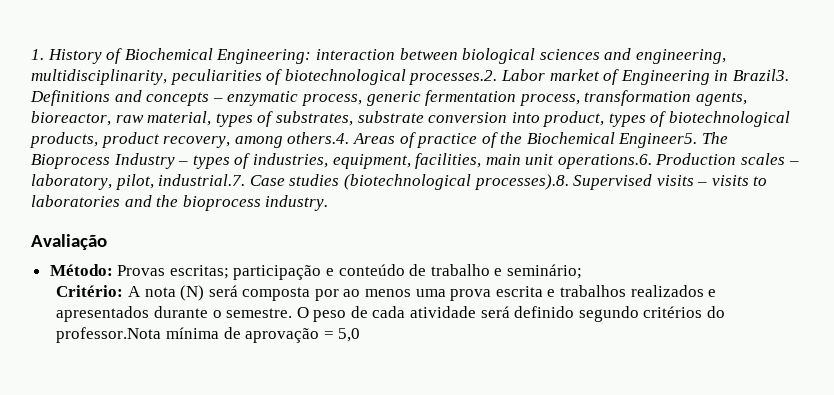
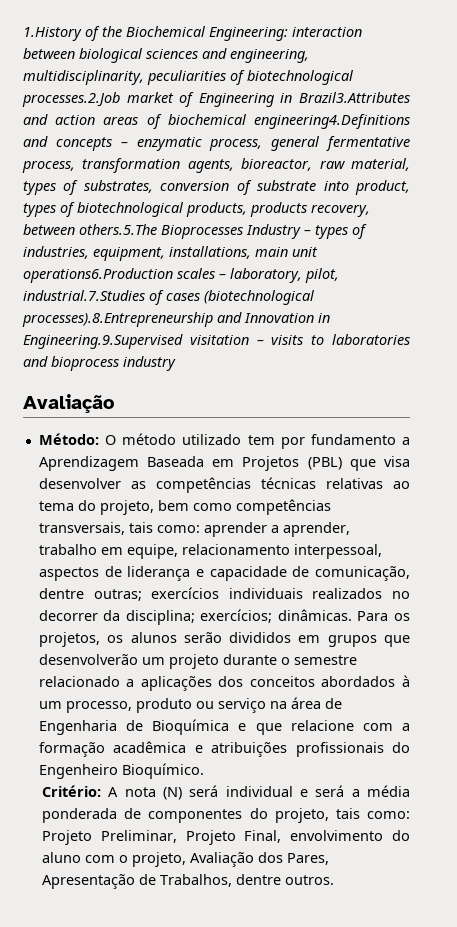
[31,48,123,64] 1. History of -> [23,26,122,41] 1.History of the
[409,69,545,85] processes.2. Labor -> [22,92,120,107] processes.2.Job
[732,69,789,81] [30,90,110,106] Brazil3. Definitions -> [299,92,410,103] [23,114,410,129] Brazil3.Attributes and action areas of biochemical engineering4.Definitions
[366,90,517,106] generic fermentation -> [271,136,410,151] general fermentative
[357,111,508,123] substrate conversion -> [160,180,317,195] conversion of substrate
[101,132,729,148] [31,154,110,169] product recovery, among others.4. Areas of practice of the Biochemical Engineer5. The Bioprocess -> [250,202,370,217] [23,224,243,239] products recovery, between others.5.The Bioprocesses
[415,153,482,169] facilities, -> [169,246,251,259] installations,
[557,153,737,169] operations.6. Production -> [23,268,173,283] operations6.Production
[158,174,694,190] industrial.7. Case studies (biotechnological processes).8. Supervised visits -> [23,290,315,305] [22,312,330,327] [23,334,249,349] industrial.7.Studies of cases (biotechnological processes).8.Entrepreneurship and Innovation in Engineering.9.Supervised visitation
[156,195,329,211] the bioprocess industry. -> [51,356,176,371] bioprocess industry
[117,264,583,280] Provas escritas; participação e conteúdo de trabalho e seminário; -> [105,433,410,449] [38,456,411,471] [38,477,410,493] [38,499,331,515] [38,522,350,537] [38,544,382,559] [38,566,411,581] [38,587,411,601] [38,609,410,625] [38,632,410,647] [38,654,357,669] [38,675,410,691] [38,697,342,713] [38,719,410,735] [38,741,411,757] [38,763,204,779] O método utilizado tem por fundamento a Aprendizagem Baseada em Projetos (PBL) que visa desenvolver as competências técnicas relativas ao tema do projeto, bem como competências transversais, tais como: aprender a aprender, trabalho em equipe, relacionamento interpessoal, aspectos de liderança e capacidade de comunicação, dentre outras; exercícios individuais realizados no decorrer da disciplina; exercícios; dinâmicas. Para os projetos, os alunos serão divididos em grupos que desenvolverão um projeto durante o semestre relacionado a aplicações dos conceitos abordados à um processo, produto ou serviço na área de Engenharia de Bioquímica e que relacione com a formação acadêmica e atribuições profissionais do Engenheiro Bioquímico.
[242,285,717,301] [56,306,726,322] [56,327,361,343] composta por ao menos uma prova escrita e trabalhos realizados e apresentados durante o semestre. O peso de cada atividade será definido segundo critérios do professor.Nota mínima de aprovação = 5,0 -> [225,785,410,797] [42,808,410,823] [42,830,410,845] [42,852,330,867] [42,874,335,889] individual e será a média ponderada de componentes do projeto, tais como: Projeto Preliminar, Projeto Final, envolvimento do aluno com o projeto, Avaliação dos Pares, Apresentação de Trabalhos, dentre outros.

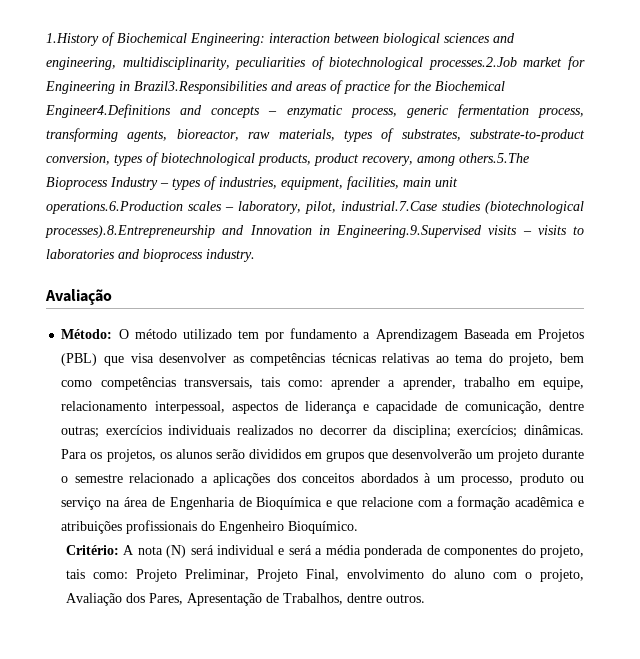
[102,26,122,37] the -> (115, 39) none
[179,92,195,107] of -> [567,56,585,70] for
[299,92,410,103] [23,114,410,129] Brazil3.Attributes and action areas of biochemical engineering4.Definitions -> [134,80,505,94] [45,104,171,118] Brazil3.Responsibilities and areas of practice for the Biochemical Engineer4.Definitions
[271,136,410,151] [22,158,181,173] general fermentative process, transformation -> [406,104,584,118] [46,128,118,142] generic fermentation process, transforming
[351,158,410,171] material, -> [278,129,335,141] materials,
[160,180,410,195] [23,202,370,217] [23,224,243,239] conversion of substrate into product, types of biotechnological products, products recovery, between others.5.The Bioprocesses -> [470,129,585,142] [46,152,529,166] [46,177,108,190] substrate-to-product conversion, types of biotechnological products, product recovery, among others.5.The Bioprocess
[169,246,251,259] installations, -> [347,176,399,190] facilities,
[23,268,173,283] operations6.Production -> [46,201,183,214] operations.6.Production
[23,290,200,305] industrial.7.Studies of cases -> [341,201,481,211] industrial.7.Case studies
[189,335,249,345] visitation -> [488,225,518,235] visits
[123,356,176,371] industry -> [206,249,255,262] industry.

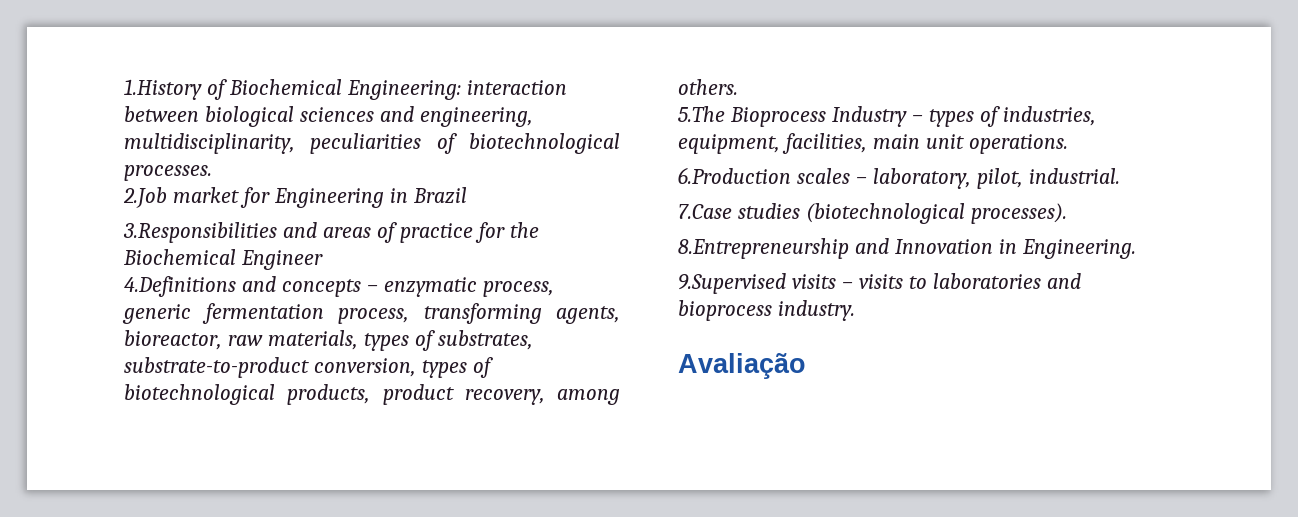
[428,57,517,70] processes.2.Job -> [124,165,212,181] [123,187,167,208] processes. // 2.Job
[134,81,268,94] Brazil3.Responsibilities -> [412,187,467,204] [123,222,277,243] Brazil // 3.Responsibilities
[45,104,171,118] Engineer4.Definitions -> [240,250,323,270] [124,276,236,297] Engineer // 4.Definitions
[459,153,529,163] others.5.The -> [678,79,738,95] [678,106,725,122] others. // 5.The
[46,201,183,214] operations.6.Production -> [968,134,1068,154] [678,167,791,184] operations. // 6.Production
[341,201,584,214] [45,225,215,238] industrial.7.Case studies (biotechnological processes).8.Entrepreneurship -> [1028,168,1120,184] [678,203,1067,224] [678,238,849,259] industrial. // 7.Case studies (biotechnological processes). // 8.Entrepreneurship
[336,225,482,238] Engineering.9.Supervised -> [1021,239,1136,259] [678,273,786,294] Engineering. // 9.Supervised
[61,328,584,342] [61,353,585,366] [61,377,585,390] [61,401,585,414] [61,425,584,438] [61,449,585,462] [61,473,585,486] [61,496,584,510] [61,520,359,534] [65,545,584,558] [65,569,584,582] [65,593,425,606] // Método: O método utilizado tem por fundamento a Aprendizagem Baseada em Projetos (PBL) que visa desenvolver as competências técnicas relativas ao tema do projeto, bem como competências transversais, tais como: aprender a aprender, trabalho em equipe, relacionamento interpessoal, aspectos de liderança e capacidade de comunicação, dentre outras; exercícios individuais realizados no decorrer da disciplina; exercícios; dinâmicas. Para os projetos, os alunos serão divididos em grupos que desenvolverão um projeto durante o semestre relacionado a aplicações dos conceitos abordados à um processo, produto ou serviço na área de Engenharia de Bioquímica e que relacione com a formação acadêmica e atribuições profissionais do Engenheiro Bioquímico. // Critério: A nota (N) será individual e será a média ponderada de componentes do projeto, tais como: Projeto Preliminar, Projeto Final, envolvimento do aluno com o projeto, Avaliação dos Pares, Apresentação de Trabalhos, dentre outros. -> (806, 366) none

